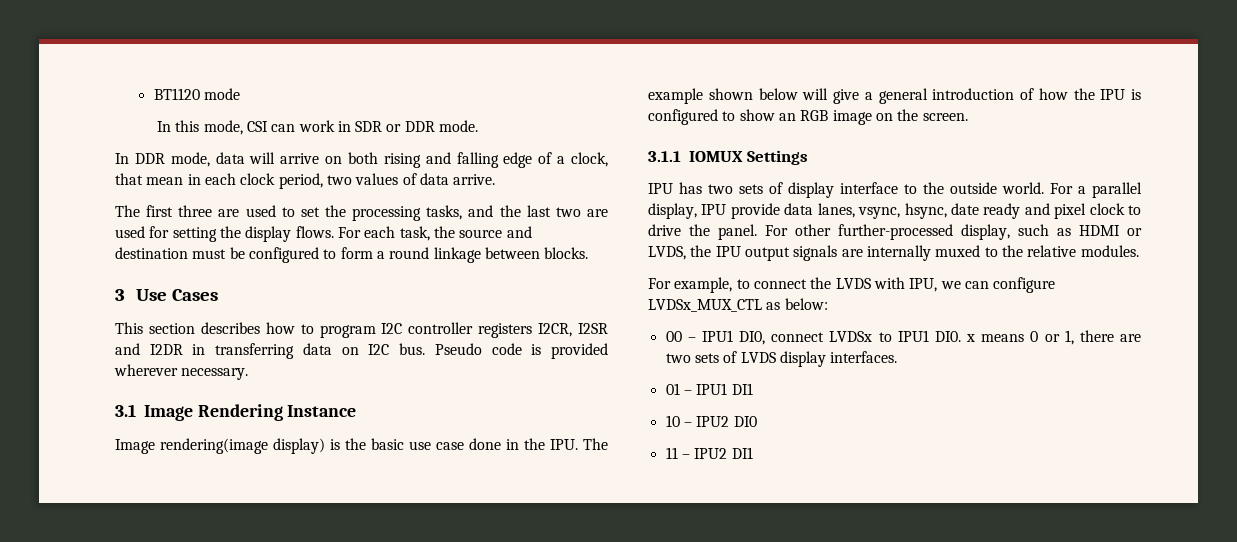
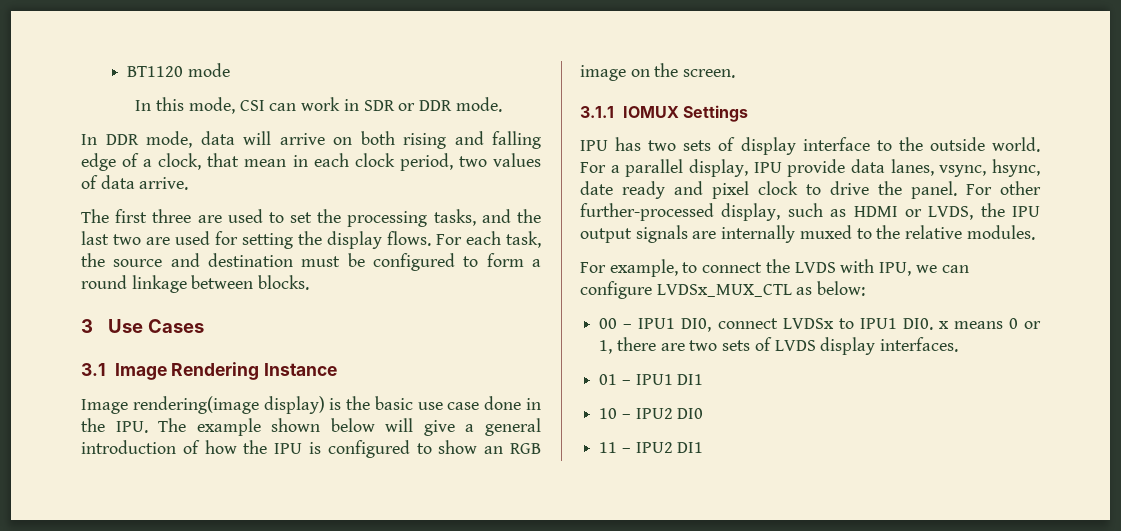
[115,322,608,338] [115,343,609,359] [114,364,249,380] // This section describes how to program I2C controller registers I2CR, I2SR and I2DR in transferring data on I2C bus. Pseudo code is provided wherever necessary. -> (205, 326) none

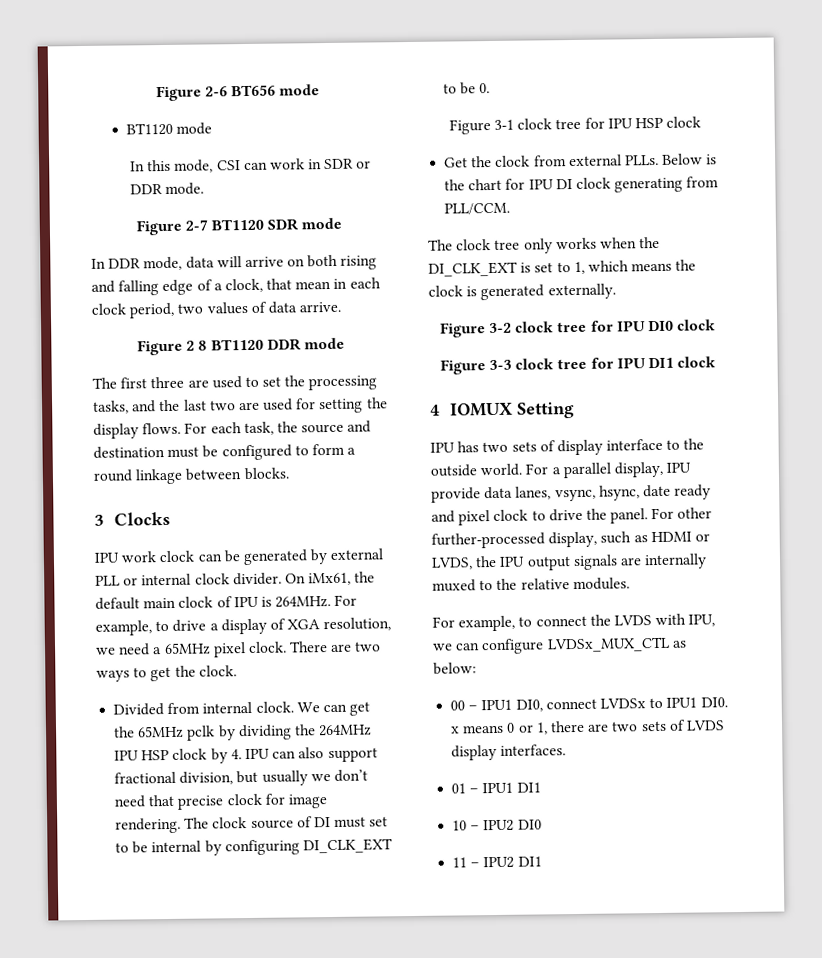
(127, 71) none -> [155,84,321,102] Figure 2-6 BT656 mode //
(502, 104) none -> [135,217,343,236] // Figure 2-7 BT1120 SDR mode
(189, 183) none -> [137,337,345,356] // Figure 2 8 BT1120 DDR mode
[108,319,205,333] [81,362,338,380] [81,396,541,414] [81,418,541,436] [81,440,542,458] [580,63,736,81] [580,105,749,122] Use Cases // 3.1 Image Rendering Instance // Image rendering(image display) is the basic use case done in the IPU. The example shown below will give a general introduction of how the IPU is configured to show an RGB image on the screen. // 3.1.1 IOMUX Settings -> [113,511,171,526] [94,548,384,566] [95,571,376,586] [95,594,358,610] [95,617,392,636] [96,641,382,658] [96,665,237,682] [113,701,371,716] [114,724,373,741] [114,747,378,764] [114,769,368,786] [114,793,328,810] [115,816,389,834] [115,838,393,856] [443,82,491,95] [448,116,702,135] [444,153,718,168] [444,176,720,193] [444,202,511,215] [428,236,661,254] [428,259,697,277] [428,283,616,301] [439,319,717,338] [439,356,717,375] [430,402,575,419] Clocks // IPU work clock can be generated by external PLL or internal clock divider. On iMx61, the default main clock of IPU is 264MHz. For example, to drive a display of XGA resolution, we need a 65MHz pixel clock. There are two ways to get the clock. // Divided from internal clock. We can get the 65MHz pclk by dividing the 264MHz IPU HSP clock by 4. IPU can also support fractional division, but usually we don’t need that precise clock for image rendering. The clock source of DI must set to be internal by configuring DI_CLK_EXT to be 0. // Figure 3-1 clock tree for IPU HSP clock // Get the clock from external PLLs. Below is the chart for IPU DI clock generating from PLL/CCM. // The clock tree only works when the DI_CLK_EXT is set to 1, which means the clock is generated externally. // Figure 3-2 clock tree for IPU DI0 clock // Figure 3-3 clock tree for IPU DI1 clock // 4 IOMUX Setting

